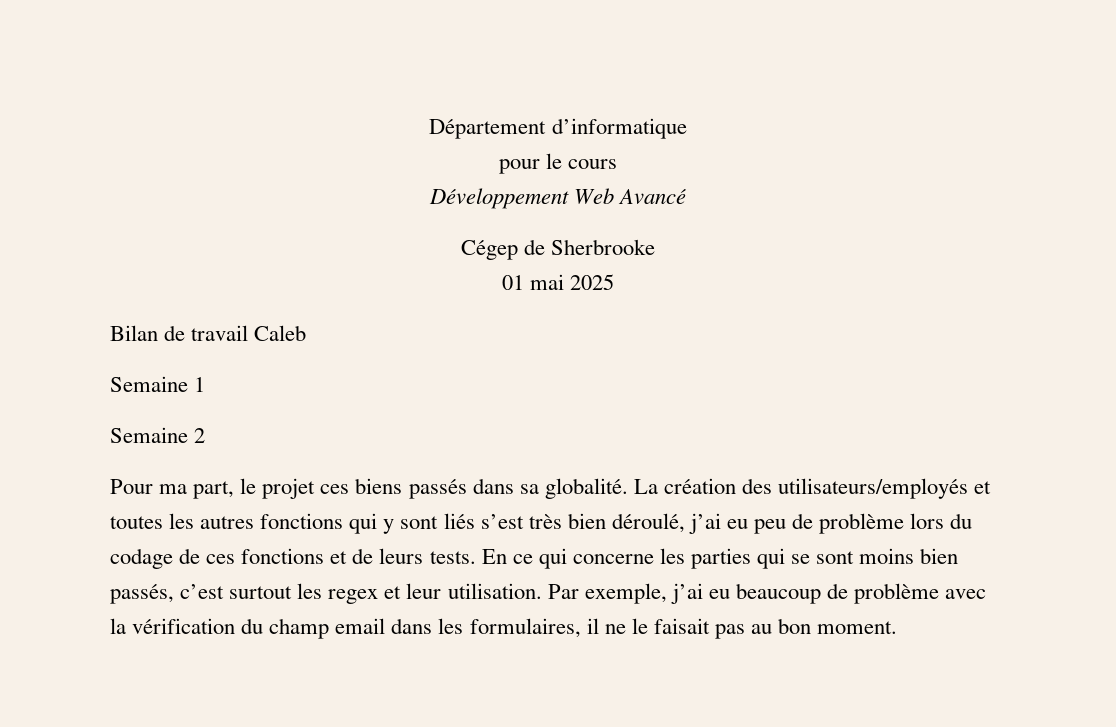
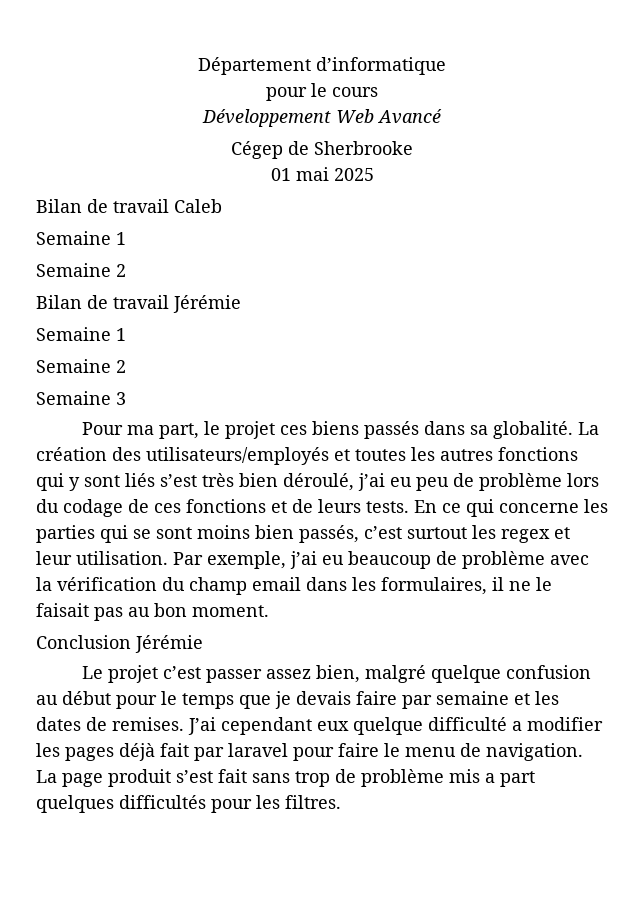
(206, 435) none -> [36,295,241,313] [36,327,126,341] [36,359,126,373] [36,391,126,405] // Bilan de travail Jérémie // Semaine 1 // Semaine 2 // Semaine 3
(898, 627) none -> [36,635,203,653] [82,665,592,683] [36,691,559,709] [36,717,603,735] [36,743,583,761] [36,769,535,787] [36,795,341,813] // Conclusion Jérémie // Le projet c’est passer assez bien, malgré quelque confusion au début pour le temps que je devais faire par semaine et les dates de remises. J’ai cependant eux quelque difficulté a modifier les pages déjà fait par laravel pour faire le menu de navigation. La page produit s’est fait sans trop de problème mis a part quelques difficultés pour les filtres.

